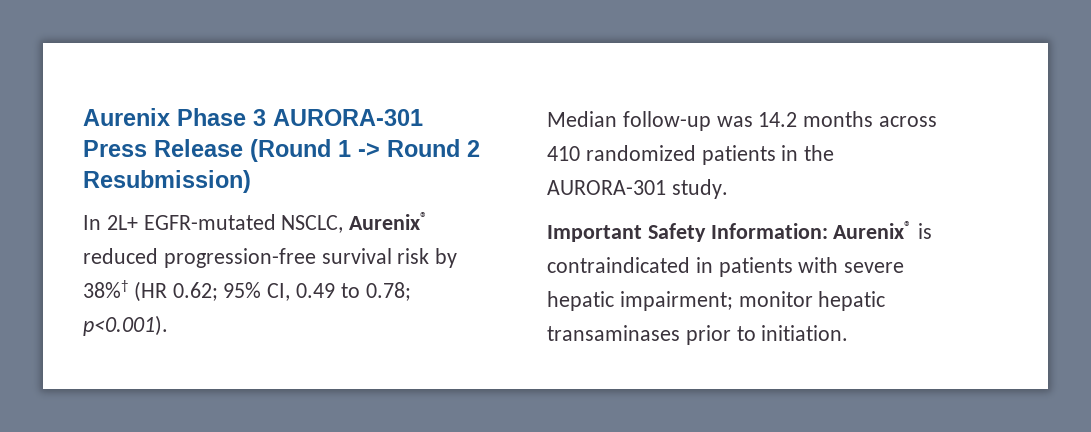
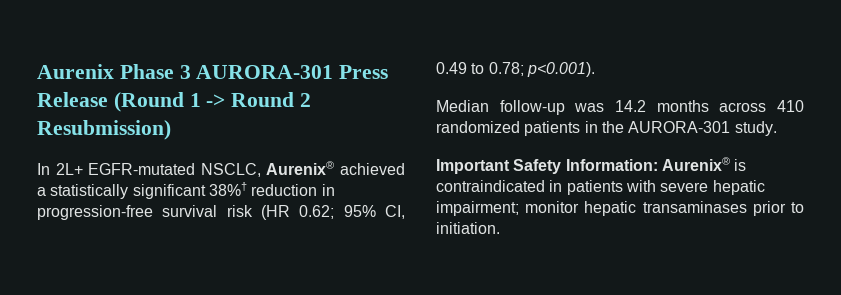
[83,248,158,264] reduced -> [340,163,405,175] [37,182,335,199] achieved a statistically significant 38%† reduction in
[435,248,458,268] [83,280,128,298] by 38%† -> (253, 211) none

